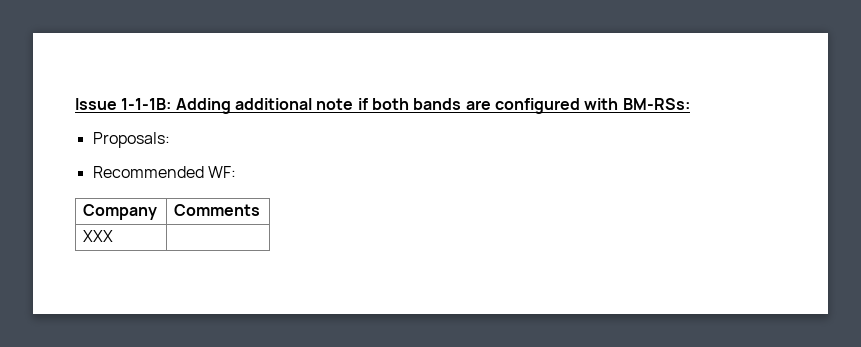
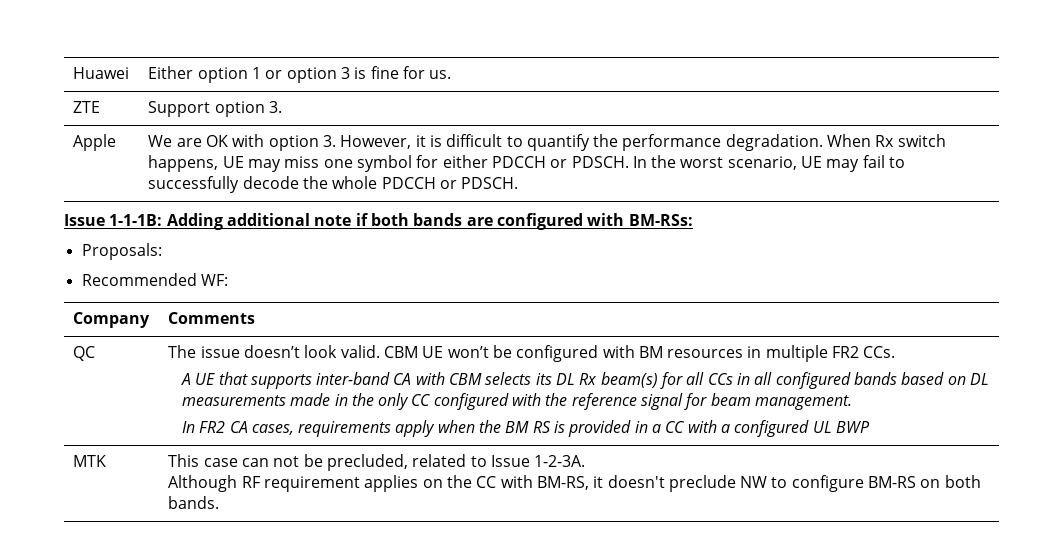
(75, 104) none -> [73,67,130,79] [148,66,452,83] [73,101,101,113] [148,101,282,117] [73,134,117,151] [148,134,946,151] [148,155,906,172] [148,176,519,193] Huawei | Either option 1 or option 3 is fine for us. // ZTE | Support option 3. // Apple | We are OK with option 3. However, it is difficult to quantify the performance degradation. When Rx switch happens, UE may miss one symbol for either PDCCH or PDSCH. In the worst scenario, UE may fail to successfully decode the whole PDCCH or PDSCH. //
[83,230,114,242] XXX | -> [73,346,96,361] [168,345,896,362] [180,372,989,389] [181,393,853,410] [181,420,870,437] [73,455,107,467] [168,454,586,471] [168,475,981,492] [168,496,220,509] QC | The issue doesn’t look valid. CBM UE won’t be configured with BM resources in multiple FR2 CCs. // A UE that supports inter-band CA with CBM selects its DL Rx beam(s) for all CCs in all configured bands based on DL measurements made in the only CC configured with the reference signal for beam management. // In FR2 CA cases, requirements apply when the BM RS is provided in a CC with a configured UL BWP // MTK | This case can not be precluded, related to Issue 1-2-3A. // Although RF requirement applies on the CC with BM-RS, it doesn't preclude NW to configure BM-RS on both bands.

